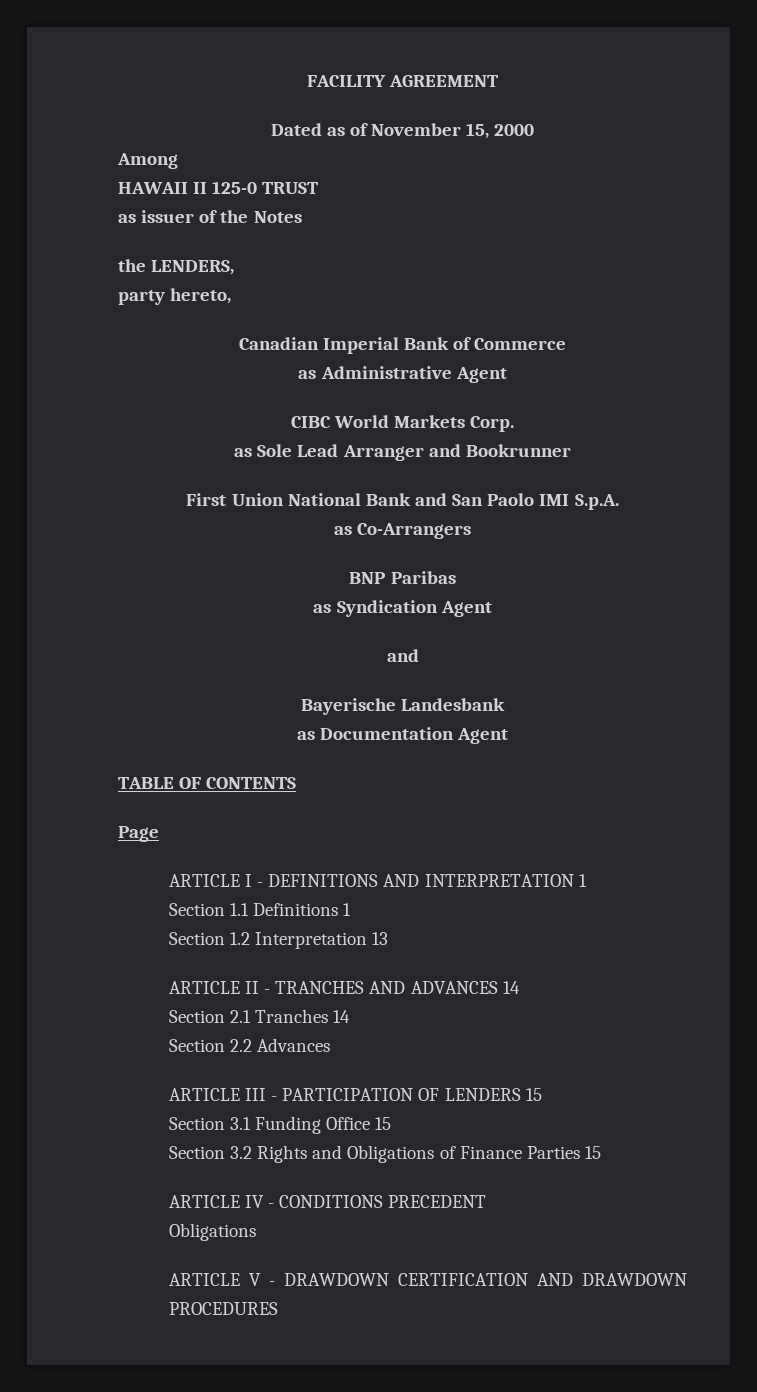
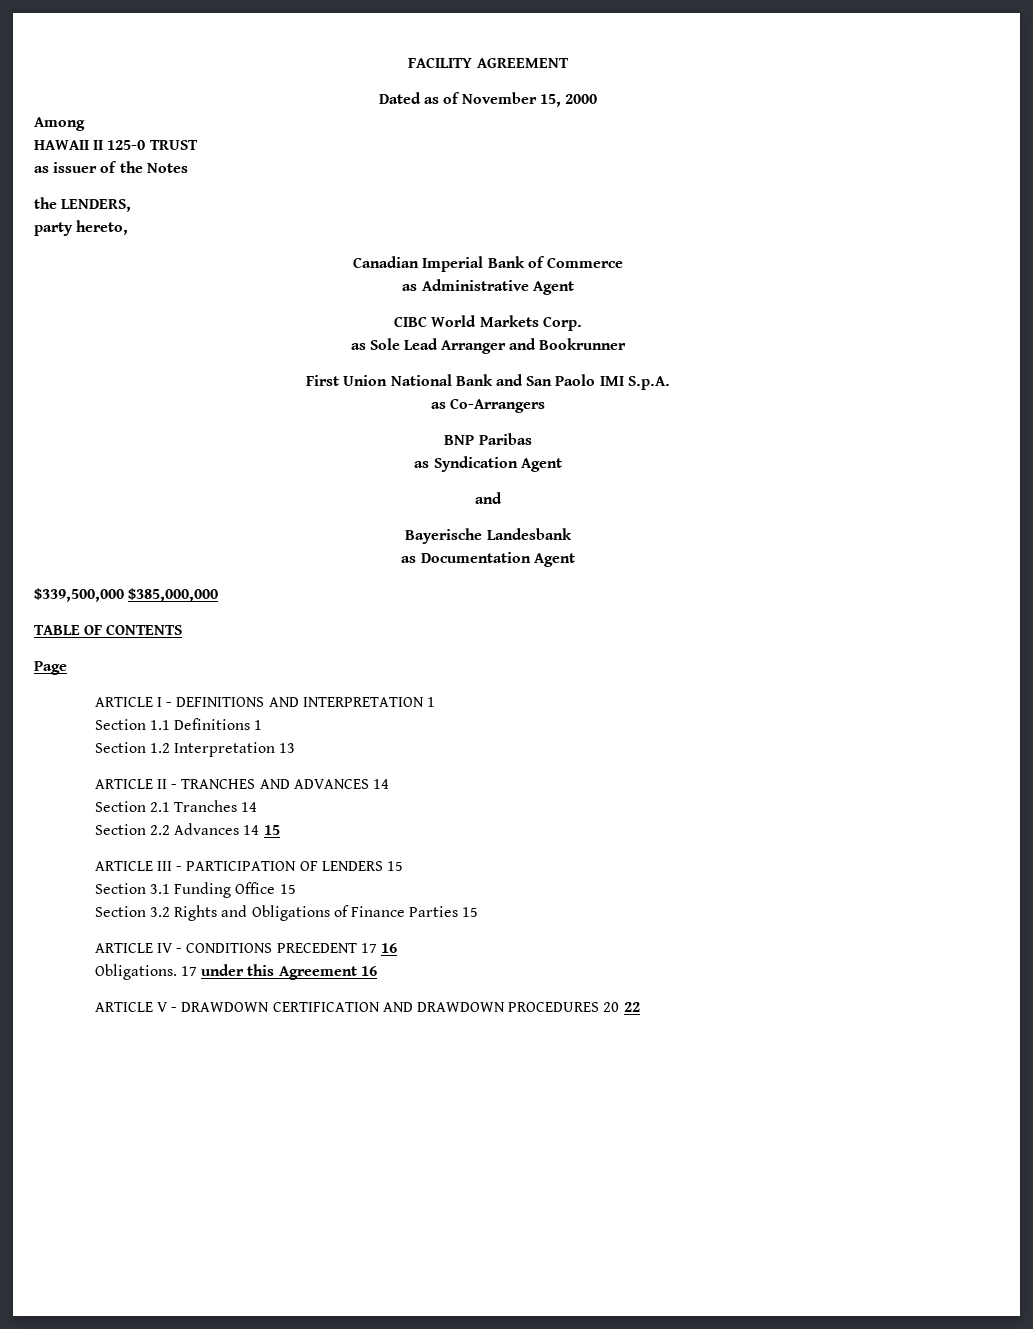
(509, 736) none -> [34,588,219,602] // $339,500,000 $385,000,000
(331, 1045) none -> [243,825,280,835] 14 15
[168,1223,256,1241] // Obligations -> [360,943,398,953] [94,964,377,980] 17 16 // Obligations. 17 under this Agreement 16
(278, 1308) none -> [603,1002,640,1012] 20 22

